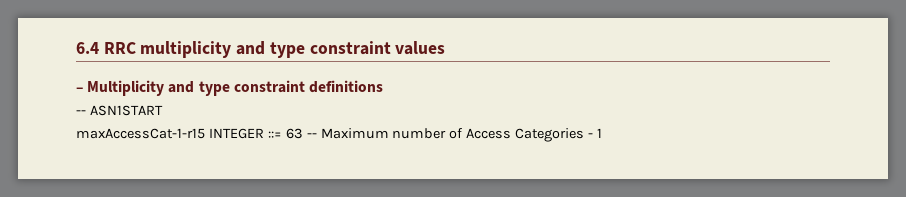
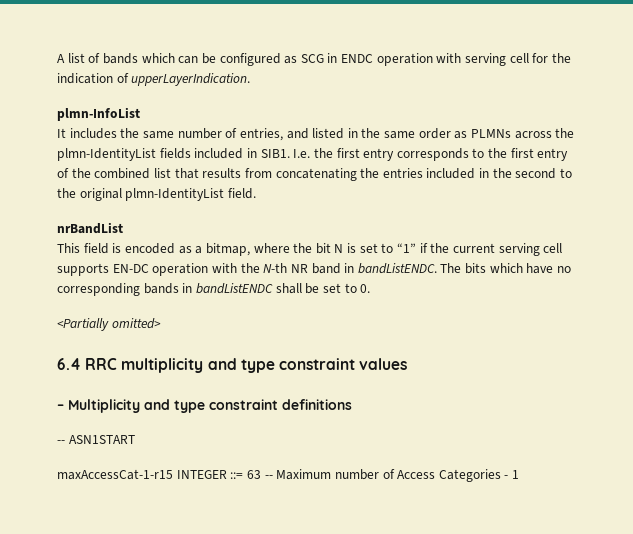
(76, 48) none -> [57,53,571,66] [57,73,251,86] [57,107,140,121] [57,128,575,141] [57,148,569,161] [57,168,573,181] [57,188,256,201] [57,222,123,234] [57,243,563,256] [57,263,572,276] [57,283,371,296] [57,318,161,331] A list of bands which can be configured as SCG in ENDC operation with serving cell for the indication of upperLayerIndication. // plmn-InfoList // It includes the same number of entries, and listed in the same order as PLMNs across the plmn-IdentityList fields included in SIB1. I.e. the first entry corresponds to the first entry of the combined list that results from concatenating the entries included in the second to the original plmn-IdentityList field. // nrBandList // This field is encoded as a bitmap, where the bit N is set to “1” if the current serving cell supports EN-DC operation with the N-th NR band in bandListENDC. The bits which have no corresponding bands in bandListENDC shall be set to 0. // <Partially omitted> //

